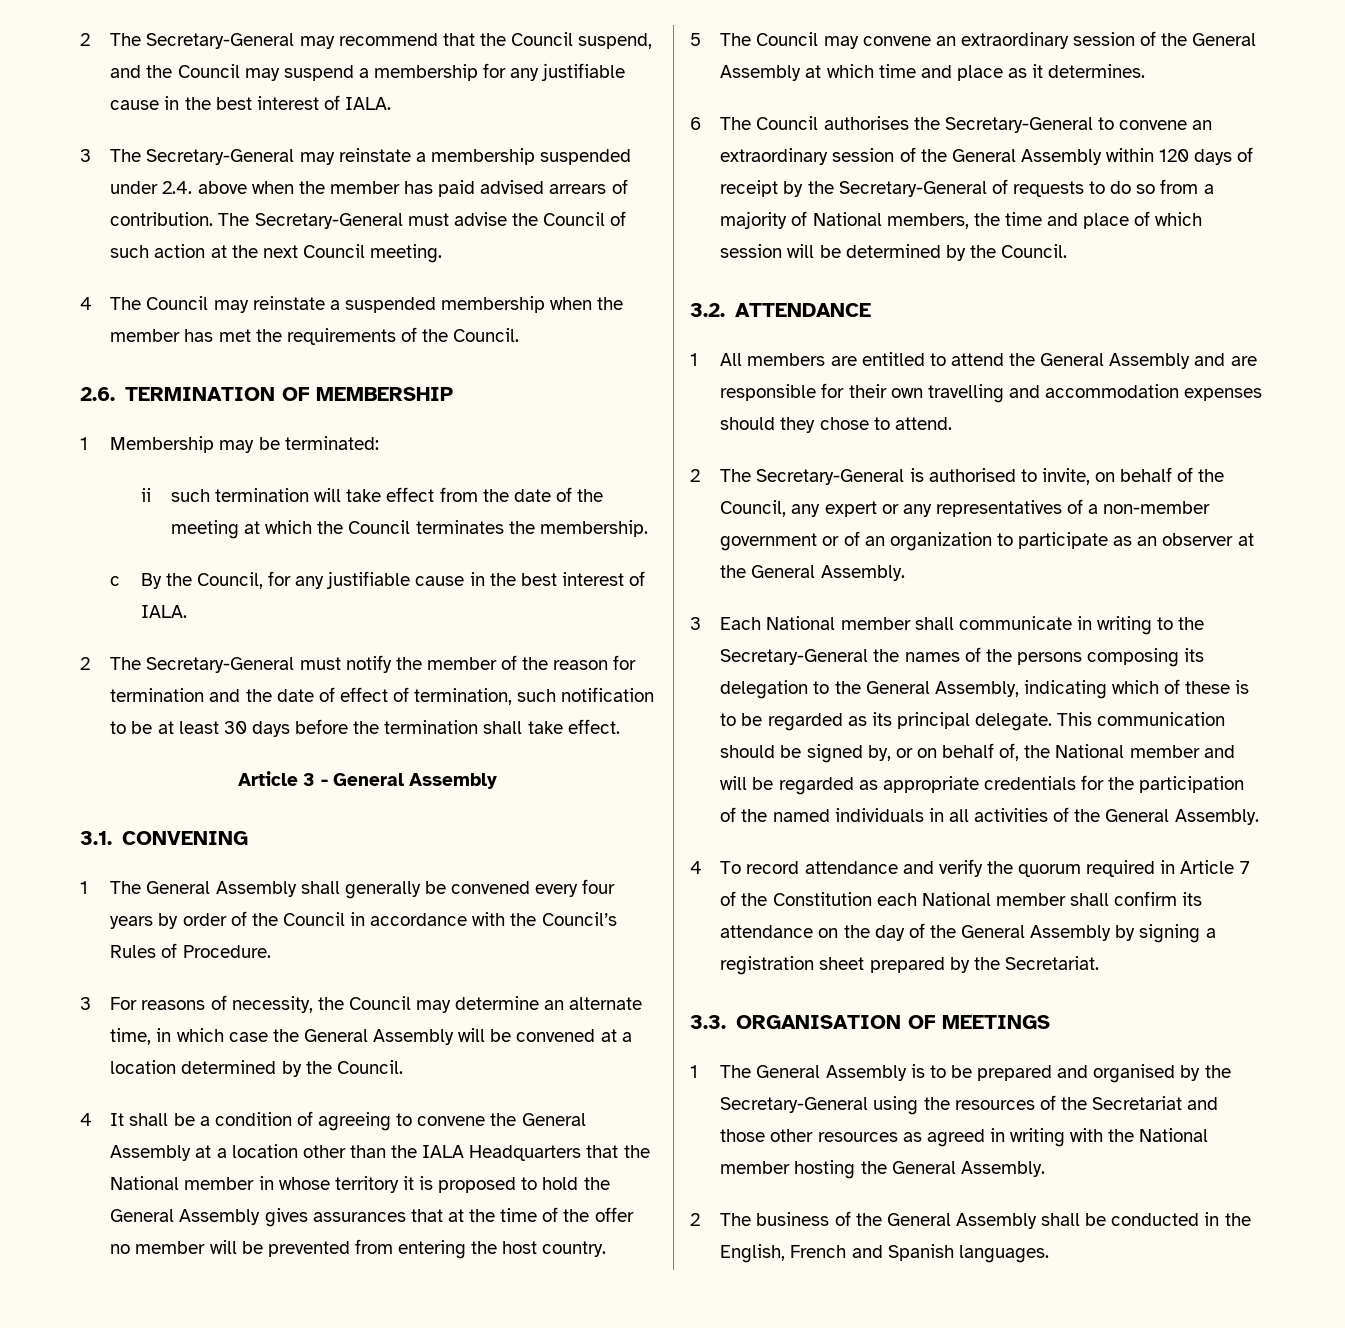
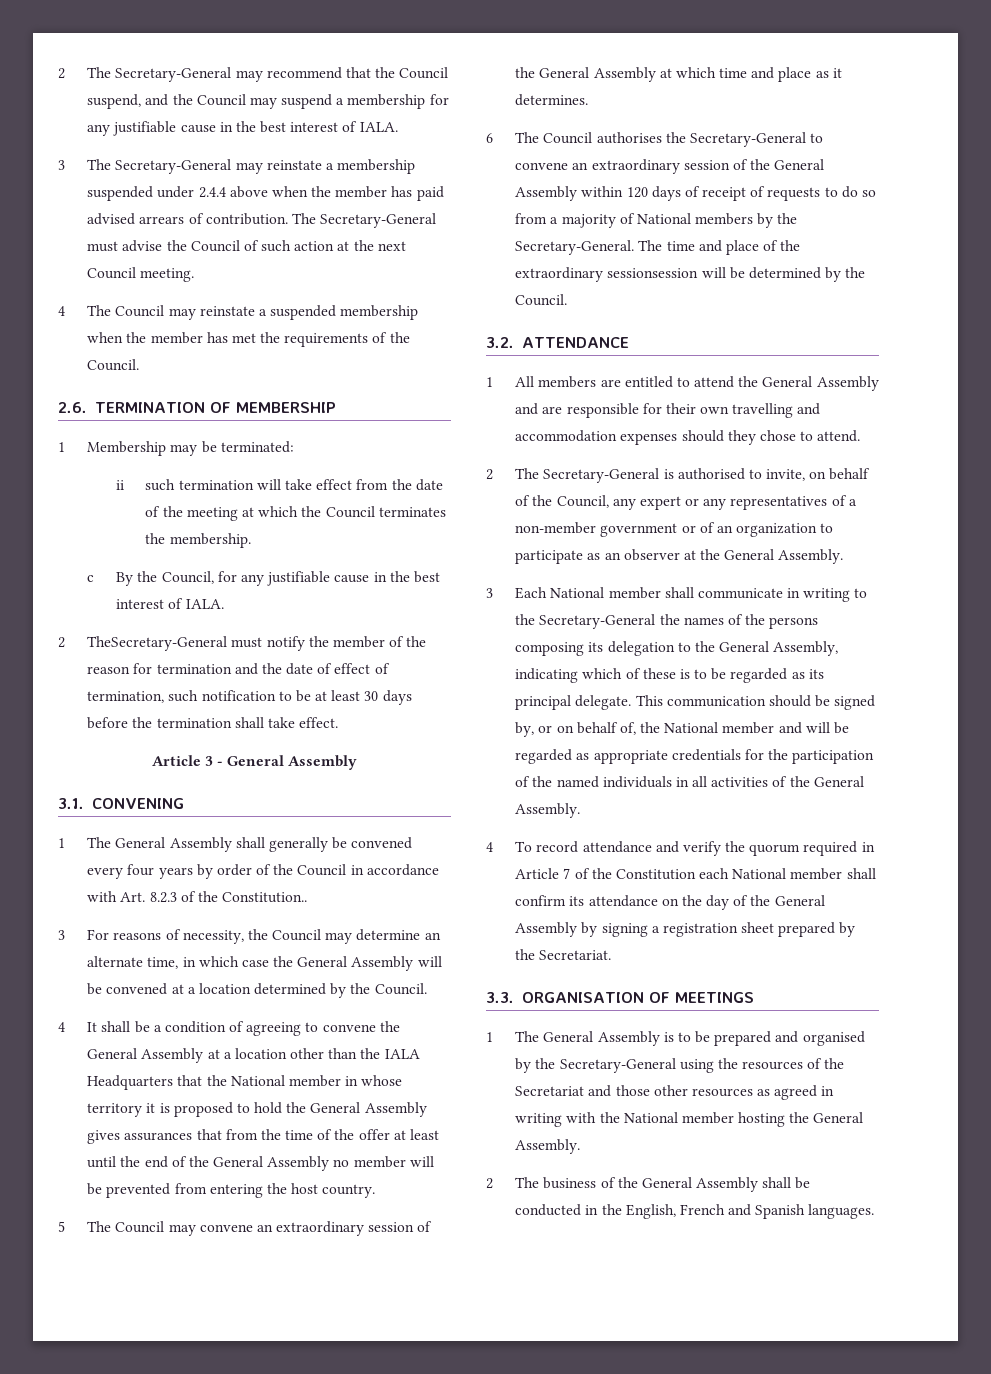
[162,181,193,194] 2.4. -> [198,187,226,198] 2.4.4
[110,657,295,673] The Secretary-General -> [87,636,228,651] TheSecretary-General
[510,912,617,926] [110,943,271,958] the Council’s Rules of Procedure. -> [120,891,308,903] Art. 8.2.3 of the Constitution..
[447,1209,464,1222] at -> [225,1129,258,1140] from
(634, 1214) none -> [393,1129,439,1140] [87,1156,330,1171] at least until the end of the General Assembly
[783,181,987,197] by the Secretary-General -> (747, 194) none
[886,213,1000,229] members, the -> [695,213,798,228] [515,240,663,255] members by the Secretary-General. The
[1155,212,1203,226] [720,244,783,258] which session -> [780,240,801,251] [515,267,699,282] the extraordinary sessionsession

